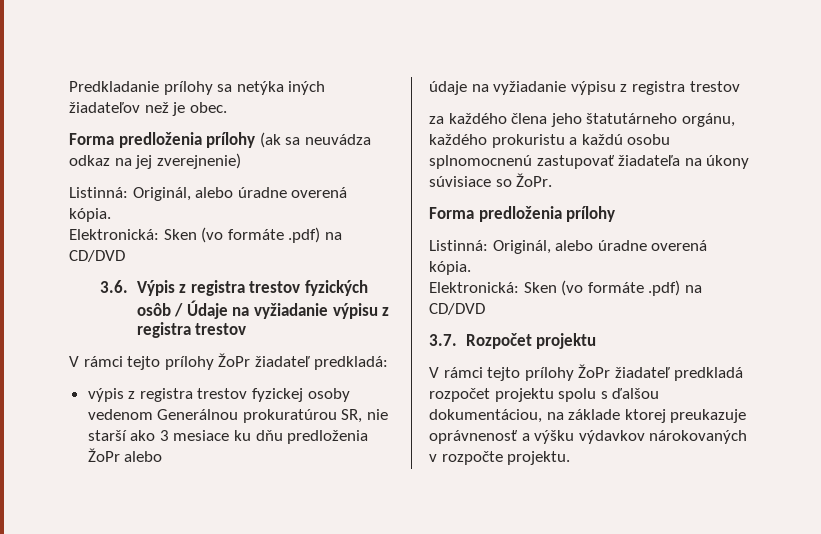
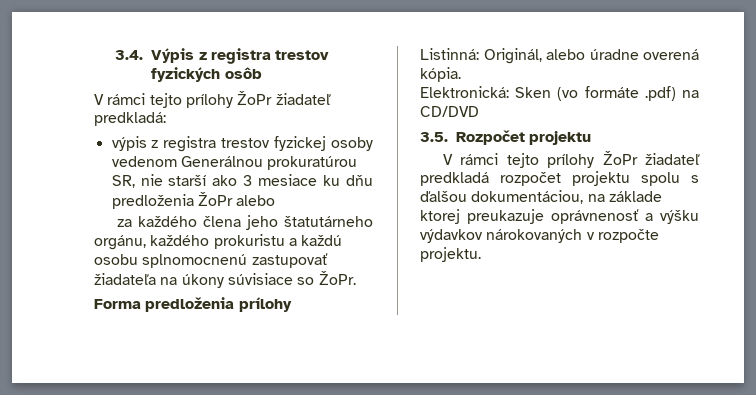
[69,81,326,95] [69,102,227,116] [69,132,371,148] [69,153,241,169] [69,187,348,201] [69,208,111,222] [69,227,342,243] [69,250,125,262] [100,280,129,293] Predkladanie prílohy sa netýka iných žiadateľov než je obec. // Forma predloženia prílohy (ak sa neuvádza odkaz na jej zverejnenie) // Listinná: Originál, alebo úradne overená kópia. // Elektronická: Sken (vo formáte .pdf) na CD/DVD // 3.6. -> [115,50,144,60] 3.4.
[174,300,390,319] [136,322,247,338] / Údaje na vyžiadanie výpisu z registra trestov -> (262, 73) none
[429,81,740,95] // údaje na vyžiadanie výpisu z registra trestov -> (276, 200) none
[429,334,457,346] 3.7. -> [420,132,448,142] 3.5.

